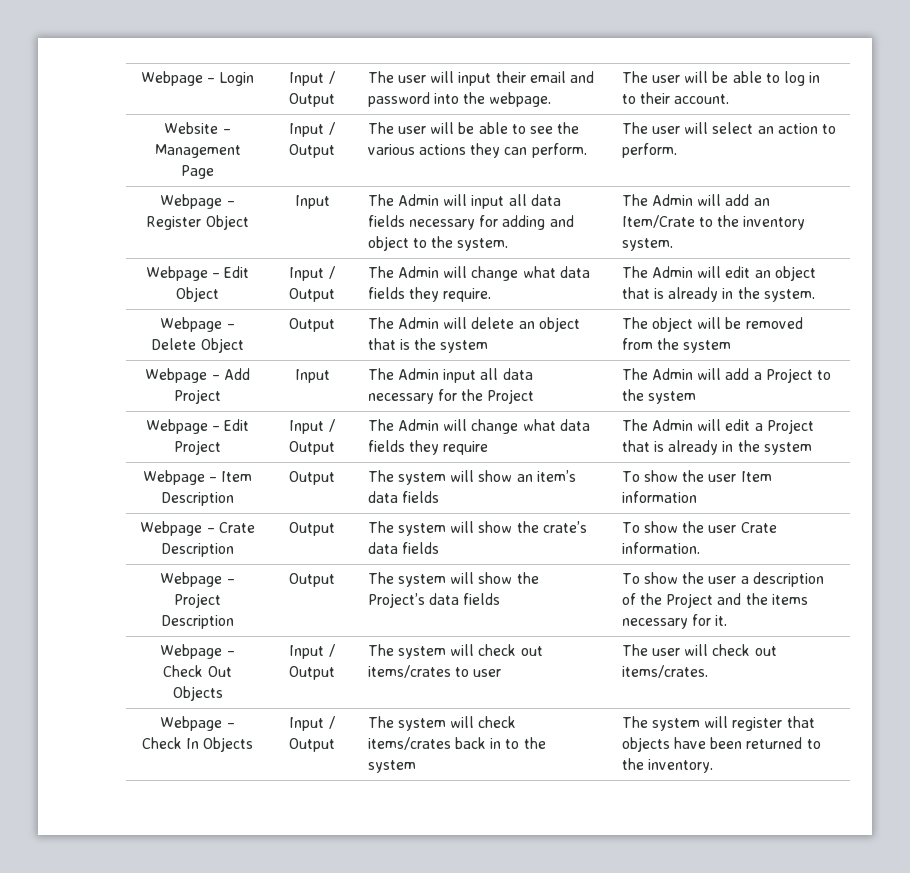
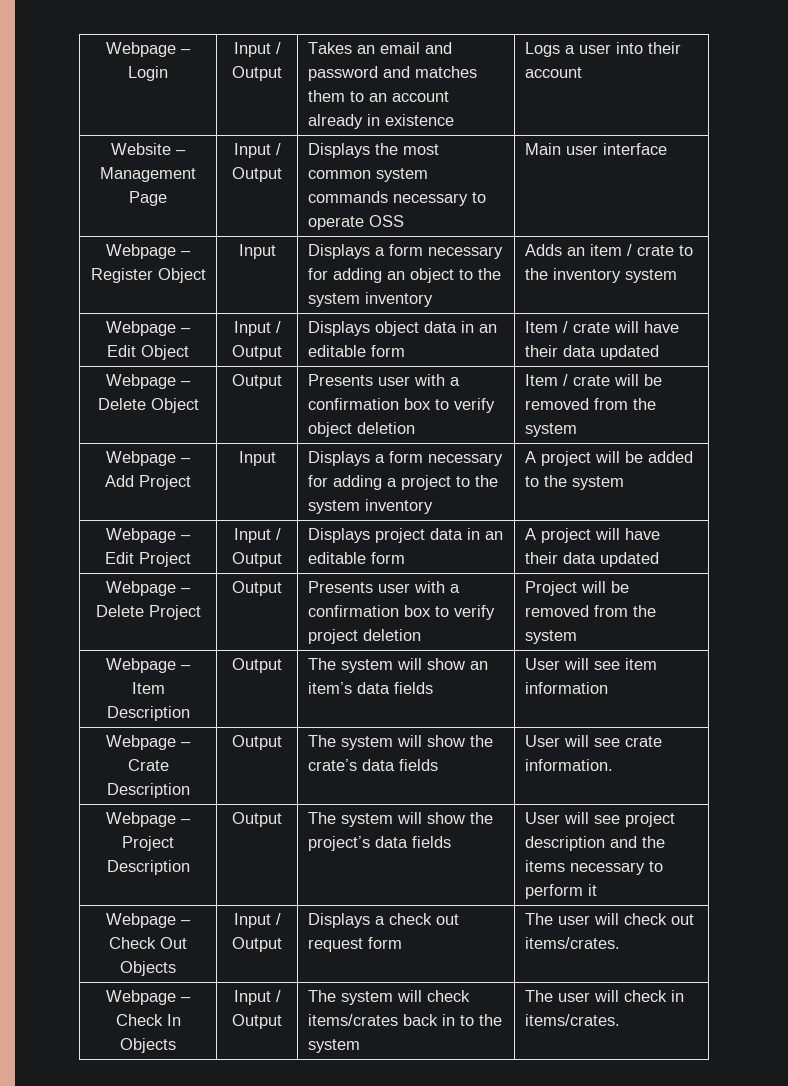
[367,71,594,86] [367,92,552,107] [621,71,821,86] [621,92,730,104] The user will input their email and password into the webpage. | The user will be able to log in to their account. -> [308,42,453,54] [308,66,478,81] [308,90,450,102] [308,114,455,129] [525,42,682,57] [525,67,583,78] Takes an email and password and matches them to an account already in existence | Logs a user into their account
[367,122,580,134] [367,143,587,158] [621,122,836,134] [621,143,677,158] The user will be able to see the various actions they can perform. | The user will select an action to perform. -> [308,143,440,158] [308,168,429,182] [308,191,487,206] [308,215,405,230] [525,143,668,155] Displays the most common system commands necessary to operate OSS | Main user interface
[367,194,561,209] [367,215,574,230] The Admin will input all data fields necessary for adding and -> [308,244,504,259] [308,268,406,283] Displays a form necessary for adding an
[457,238,509,251] [621,194,770,206] [621,215,695,228] system. | The Admin will add an Item/Crate -> [308,292,434,307] [525,244,675,256] system inventory | Adds an item / crate
[621,238,673,251] system. -> [625,269,678,283] system
[367,266,590,281] [367,287,492,302] [621,266,816,281] [621,287,815,302] The Admin will change what data fields they require. | The Admin will edit an object that is already in the system. -> [308,321,498,336] [308,345,406,357] [525,321,680,333] [525,345,660,360] Displays object data in an editable form | Item / crate will have their data updated
[367,317,580,332] [367,338,489,353] [621,317,694,332] The Admin will delete an object that is the system | The object -> [308,374,461,386] [308,398,496,413] [308,422,416,437] [525,374,611,386] Presents user with a confirmation box to verify object deletion | Item / crate
[367,368,533,383] [367,389,535,404] [621,368,813,383] The Admin input all data necessary for the Project | The Admin will add a Project -> [308,451,504,466] [308,475,499,490] [308,499,434,514] [525,451,694,466] Displays a form necessary for adding a project to the system inventory | A project will be added
[367,419,590,434] [367,440,489,455] [621,419,814,434] [621,440,734,455] The Admin will change what data fields they require | The Admin will edit a Project that is already in -> [308,528,504,543] [308,552,406,564] [525,528,661,543] [525,552,660,567] [106,581,191,596] [95,605,201,620] [232,581,282,596] [308,581,461,593] [308,605,496,620] [308,629,422,644] [525,581,630,596] [525,605,629,617] Displays project data in an editable form | A project will have their data updated // Webpage – Delete Project | Output | Presents user with a confirmation box to verify project deletion | Project will be removed from
[621,470,772,482] To show the user Item -> [525,658,658,670] User will see item
[621,521,777,533] To show the user Crate -> [525,735,663,747] User will see crate
[367,593,501,608] [621,572,824,587] [621,593,714,608] Project’s data fields | To show the user a description of the Project -> [308,836,452,851] [525,812,676,827] [525,836,606,851] project’s data fields | User will see project description
[692,614,728,626] for it. -> [649,861,664,872] [525,884,598,899] to perform it
[367,644,543,659] [367,665,502,678] The system will check out items/crates to user -> [308,913,460,928] [308,937,403,952] Displays a check out request form
[652,716,815,731] [621,737,821,752] [621,758,714,773] system will register that objects have been returned to the inventory. -> [558,990,685,1002] [525,1014,621,1026] user will check in items/crates.

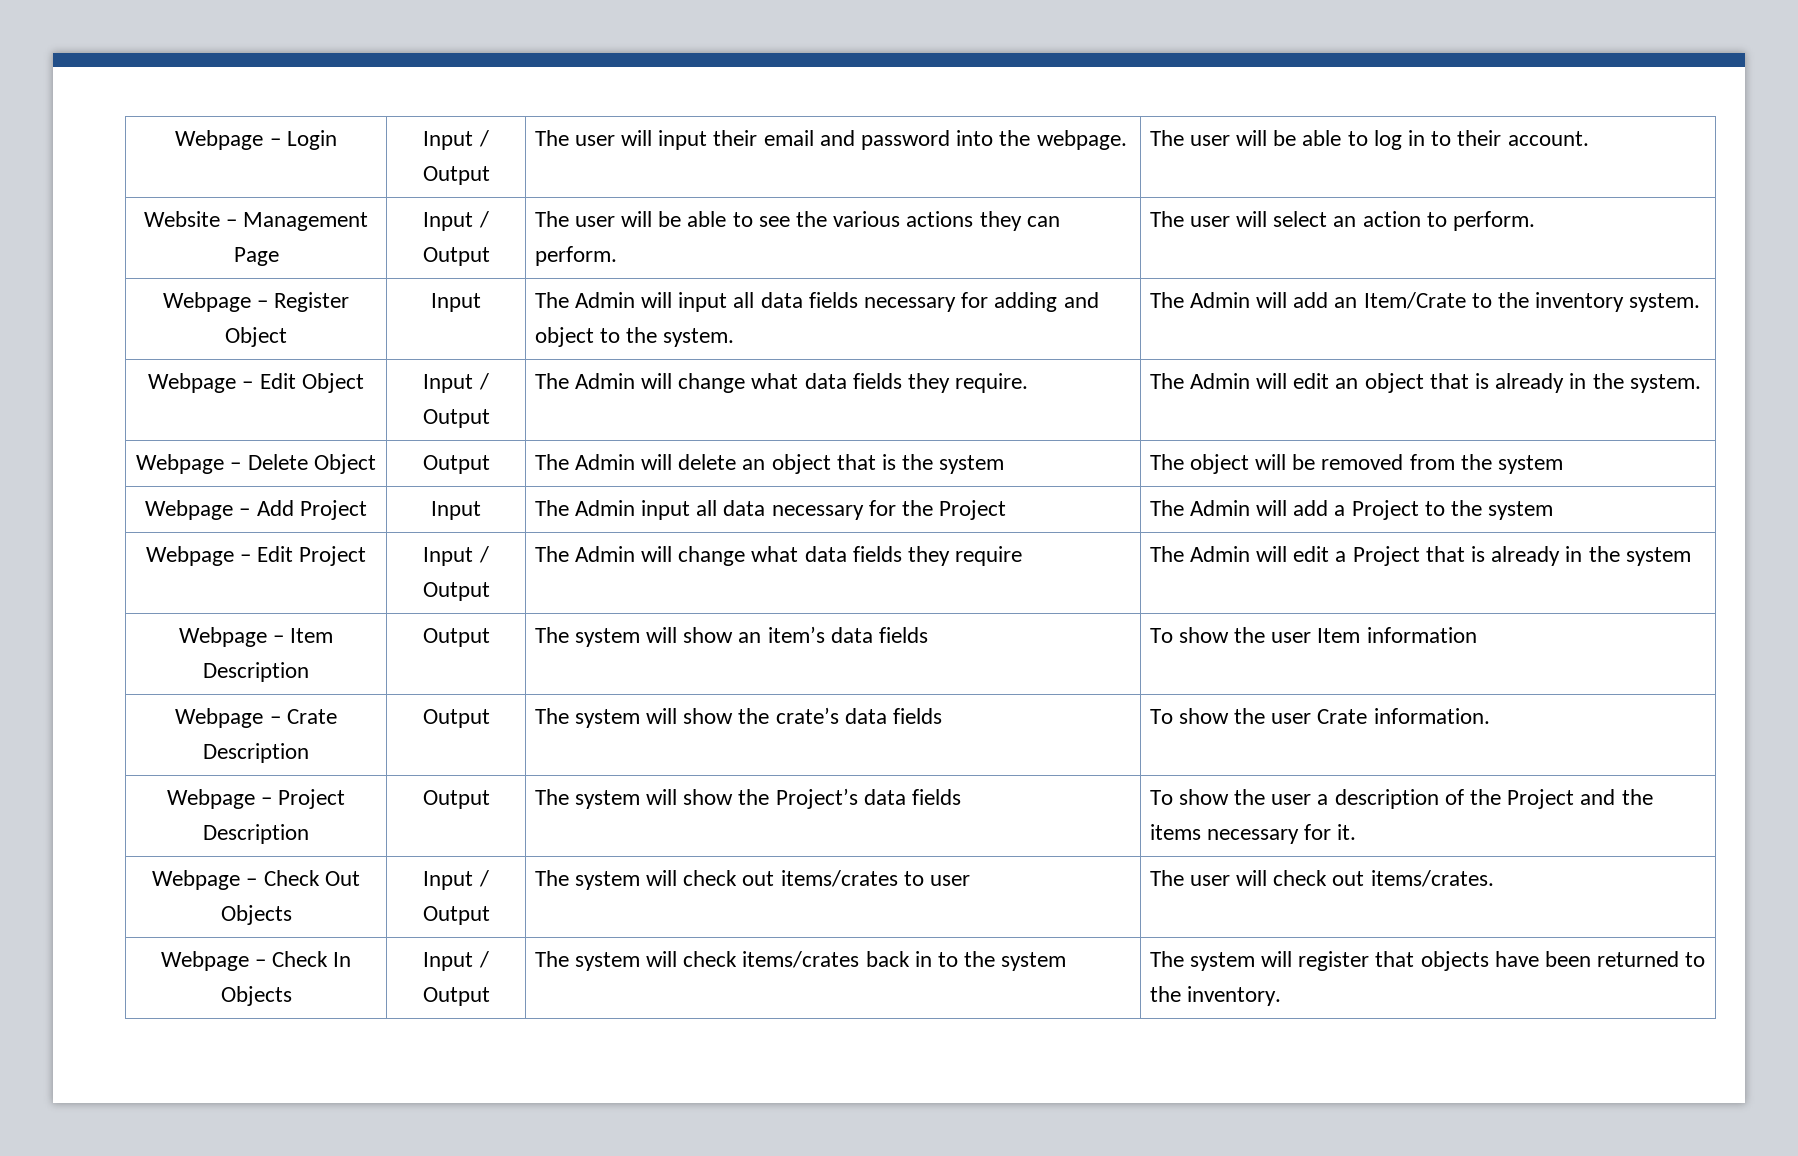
[308,42,453,54] [308,66,478,81] [308,90,450,102] [308,114,455,129] [525,42,682,57] [525,67,583,78] Takes an email and password and matches them to an account already in existence | Logs a user into their account -> [534,130,1127,150] [1149,130,1589,150] The user will input their email and password into the webpage. | The user will be able to log in to their account.
[308,143,440,158] [308,168,429,182] [308,191,487,206] [308,215,405,230] [525,143,668,155] Displays the most common system commands necessary to operate OSS | Main user interface -> [534,211,1060,231] [534,246,617,266] [1149,211,1536,231] The user will be able to see the various actions they can perform. | The user will select an action to perform.
[308,244,504,259] [308,268,406,283] Displays a form necessary for adding an -> [534,292,1099,312] The Admin will input all data fields necessary for adding and
[308,292,434,307] [525,244,675,256] system inventory | Adds an item / crate -> [663,328,735,347] [1149,292,1466,309] system. | The Admin will add an Item/Crate
[625,269,678,283] system -> [1629,293,1701,312] system.
[308,321,498,336] [308,345,406,357] [525,321,680,333] [525,345,660,360] Displays object data in an editable form | Item / crate will have their data updated -> [534,373,1029,393] [1149,373,1701,393] The Admin will change what data fields they require. | The Admin will edit an object that is already in the system.
[308,374,461,386] [308,398,496,413] [308,422,416,437] [525,374,611,386] Presents user with a confirmation box to verify object deletion | Item / crate -> [534,454,1005,474] [1149,454,1249,474] The Admin will delete an object that is the system | The object
[308,451,504,466] [308,475,499,490] [308,499,434,514] [525,451,694,466] Displays a form necessary for adding a project to the system inventory | A project will be added -> [534,500,1007,520] [1149,500,1419,520] The Admin input all data necessary for the Project | The Admin will add a Project
[308,528,504,543] [308,552,406,564] [525,528,661,543] [525,552,660,567] [106,581,191,596] [95,605,201,620] [232,581,282,596] [308,581,461,593] [308,605,496,620] [308,629,422,644] [525,581,630,596] [525,605,629,617] Displays project data in an editable form | A project will have their data updated // Webpage – Delete Project | Output | Presents user with a confirmation box to verify project deletion | Project will be removed from -> [534,546,1023,566] [1149,546,1583,566] The Admin will change what data fields they require | The Admin will edit a Project that is already in
[525,658,658,670] User will see item -> [1149,627,1361,643] To show the user Item
[525,735,663,747] User will see crate -> [1149,708,1368,724] To show the user Crate
[308,836,452,851] [525,812,676,827] [525,836,606,851] project’s data fields | User will see project description -> [775,788,962,809] [1149,789,1575,809] Project’s data fields | To show the user a description of the Project
[649,861,664,872] [525,884,598,899] to perform it -> [1304,824,1357,840] for it.
[308,913,460,928] [308,937,403,952] Displays a check out request form -> [534,870,971,890] The system will check out items/crates to user
[558,990,685,1002] [525,1014,621,1026] user will check in items/crates. -> [1189,951,1706,971] [1149,986,1281,1006] system will register that objects have been returned to the inventory.

